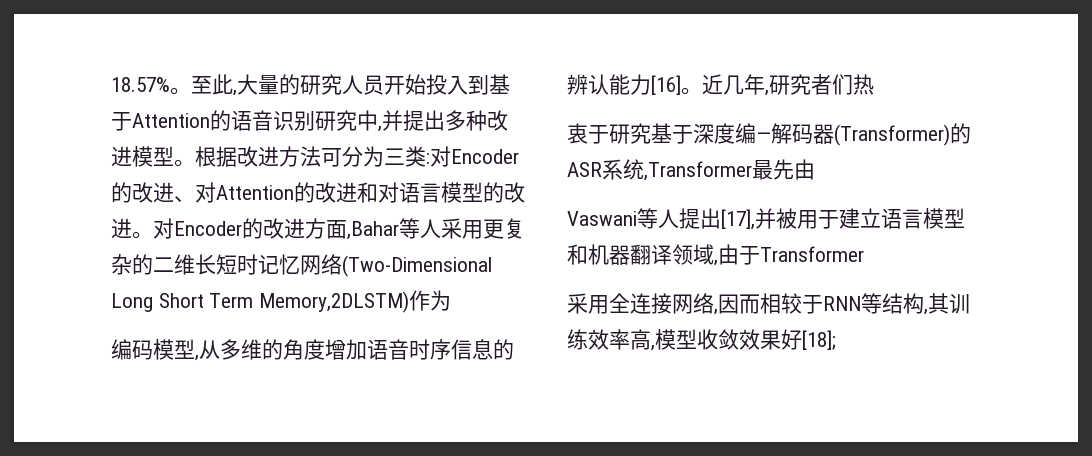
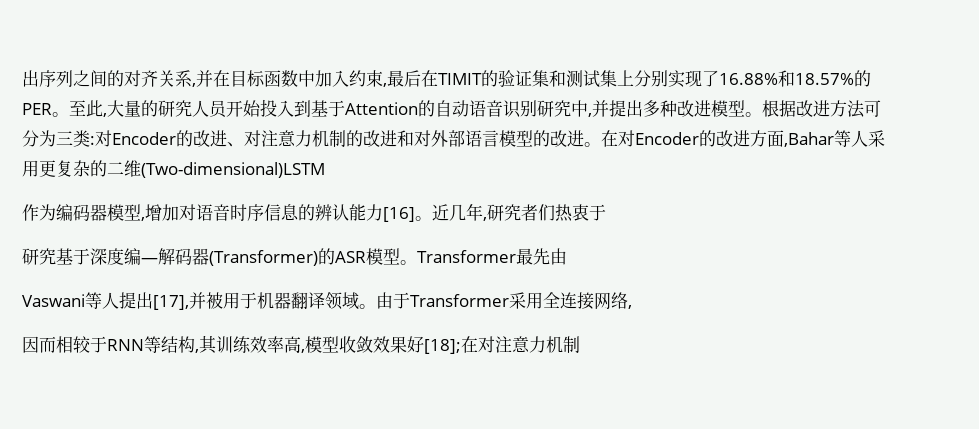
[111,77,170,92] 18.57% -> [22,70,871,88] [22,103,52,115] 出序列之间的对齐关系,并在目标函数中加入约束,最后在TIMIT的验证集和测试集上分别实现了16.88%和18.57%的PER
(231, 120) none -> [435,100,469,117] 自动
[216,185,294,200] Attention -> [261,130,346,147] 注意力机制
(399, 192) none -> [431,130,465,147] 外部
(153, 235) none -> [601,130,618,147] 在
[195,254,492,277] [111,291,410,313] 长短时记忆网络(Two-Dimensional Long Short Term Memory,2DLSTM) -> [141,162,325,178] (Two-dimensional)LSTM //
[111,339,153,360] // 编码 -> [56,204,107,221] 编码器
[199,339,367,360] 从多维的角度增加 -> [145,204,196,221] 增加对
(874, 84) // -> (573, 213) none
(609, 134) none -> (606, 212) //
[602,159,752,181] 系统,Transformer -> [365,248,516,265] 模型。Transformer
[839,208,965,229] [567,244,588,265] 建立语言模型和 -> (257, 300) none
[714,260,718,266] , -> [359,304,376,309] 。
(864, 254) // -> (509, 300) none
(718, 312) none -> (632, 307) //
(836, 340) none -> [461,336,580,353] 在对注意力机制

